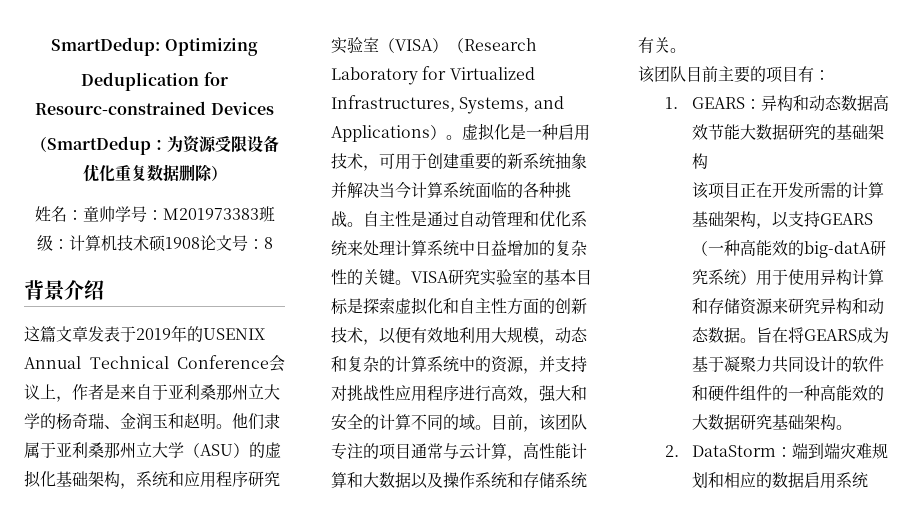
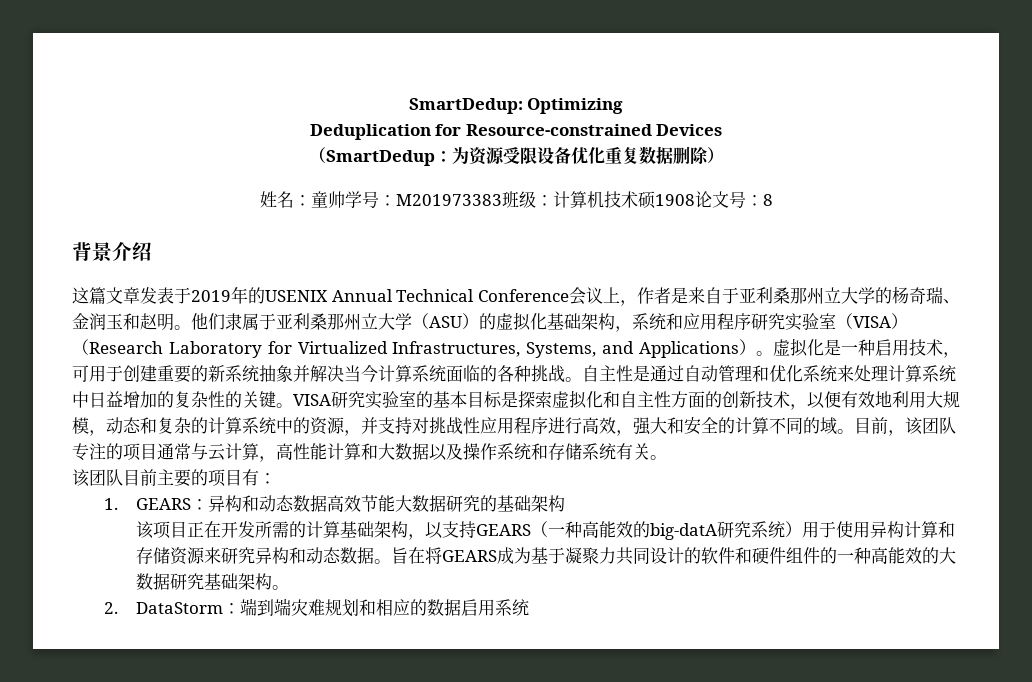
[35,101,207,115] Resourc-constrained -> [465,124,652,136] Resource-constrained

